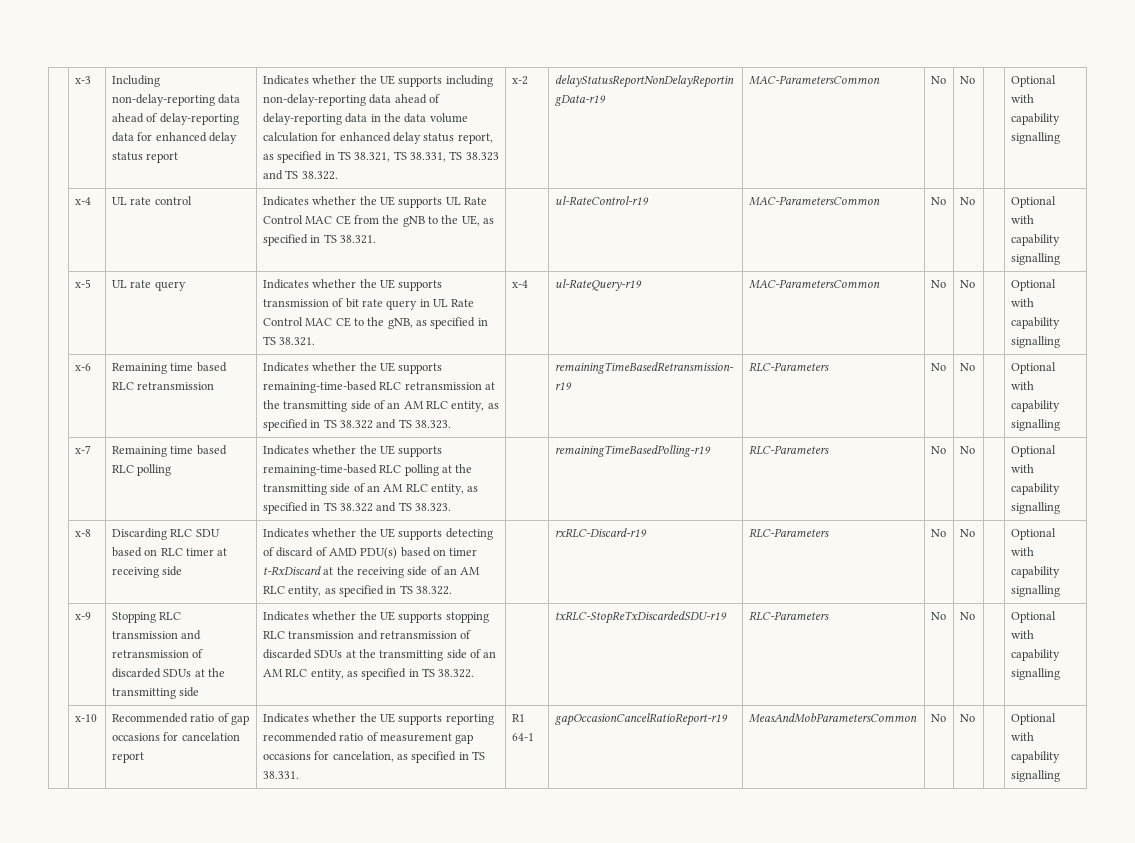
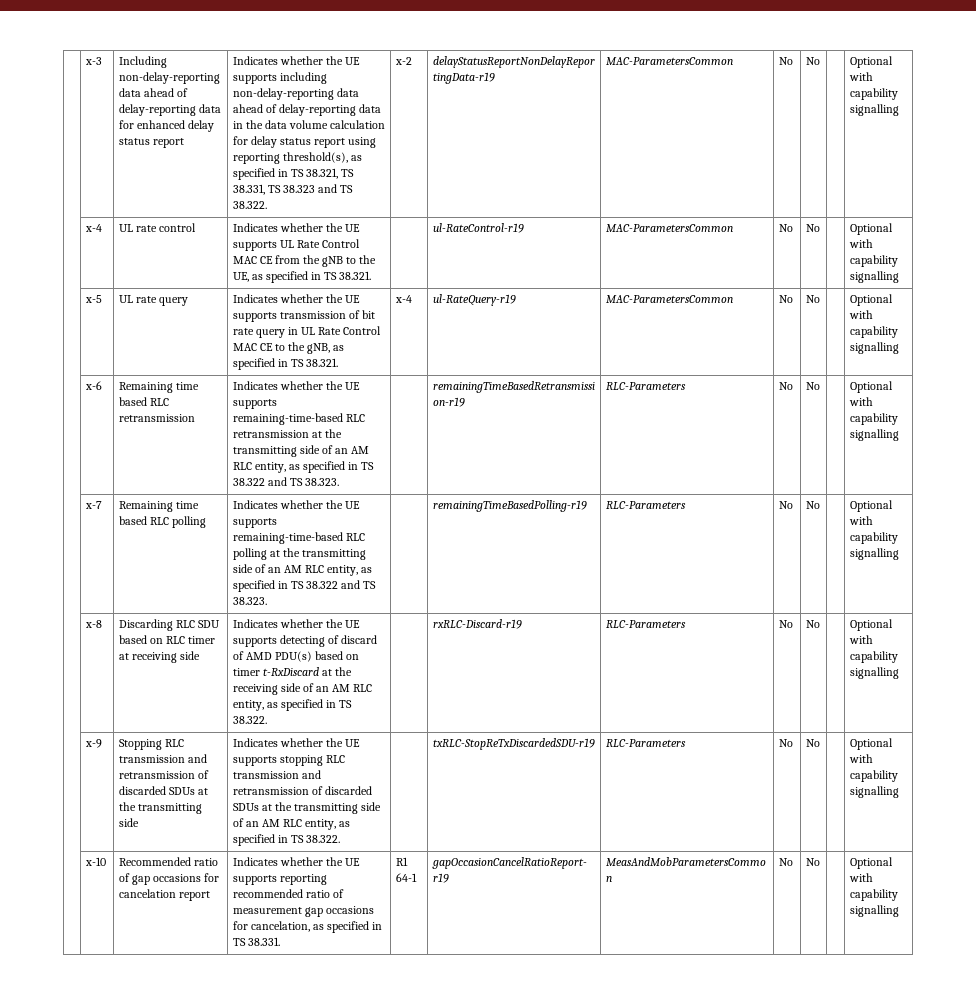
[339,132,493,144] enhanced delay status report, -> [250,136,377,148] [232,152,348,164] delay status report using reporting threshold(s),

